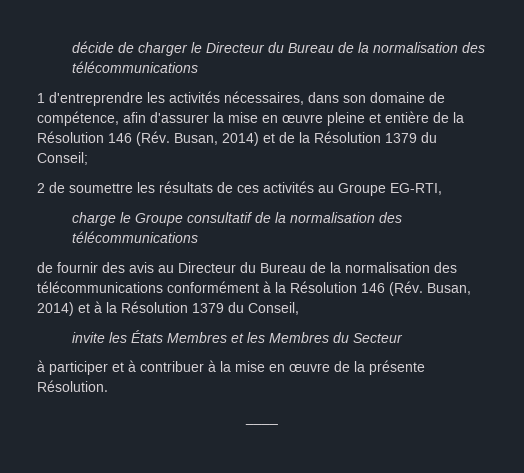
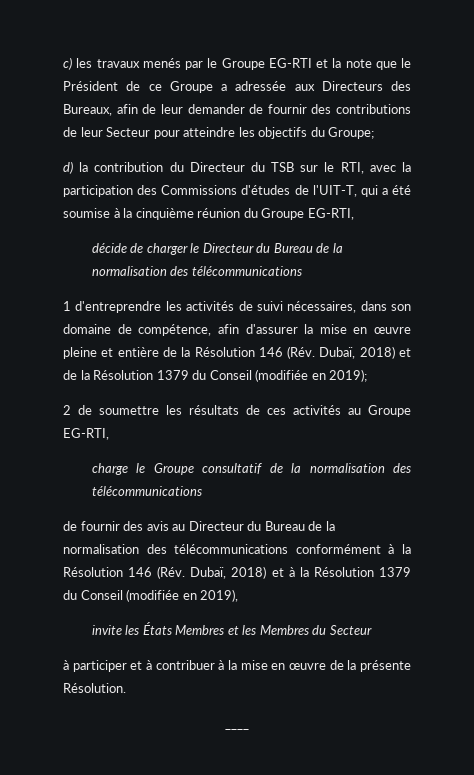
(72, 47) none -> [63,57,411,70] [63,81,411,93] [63,104,411,116] [63,127,375,139] [63,161,412,174] [63,185,411,197] [63,208,354,220] c) les travaux menés par le Groupe EG-RTI et la note que le Président de ce Groupe a adressée aux Directeurs des Bureaux, afin de leur demander de fournir des contributions de leur Secteur pour atteindre les objectifs du Groupe; // d) la contribution du Directeur du TSB sur le RTI, avec la participation des Commissions d'études de l'UIT-T, qui a été soumise à la cinquième réunion du Groupe EG-RTI, //
(220, 97) none -> [238,301,283,311] de suivi
[174,132,259,146] Busan, 2014) -> [319,346,395,359] Dubaï, 2018)
[37,152,88,165] Conseil; -> [209,369,368,382] Conseil (modifiée en 2019);
[427,283,471,295] [37,302,74,316] Busan, 2014) -> [190,566,267,579] Dubaï, 2018)
[248,302,299,315] Conseil, -> [80,589,239,602] Conseil (modifiée en 2019),

